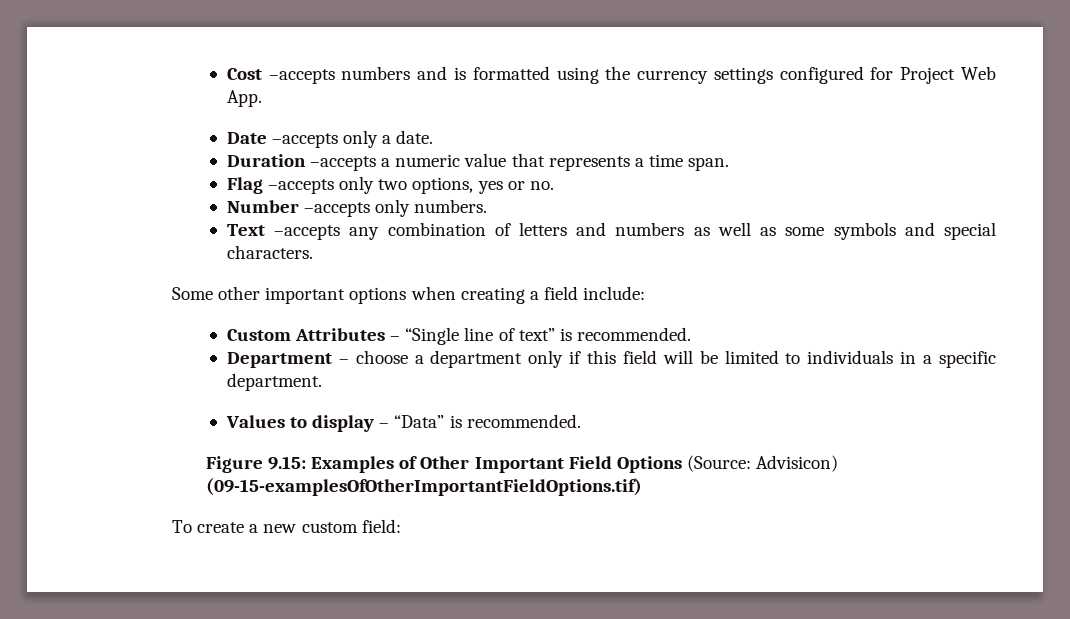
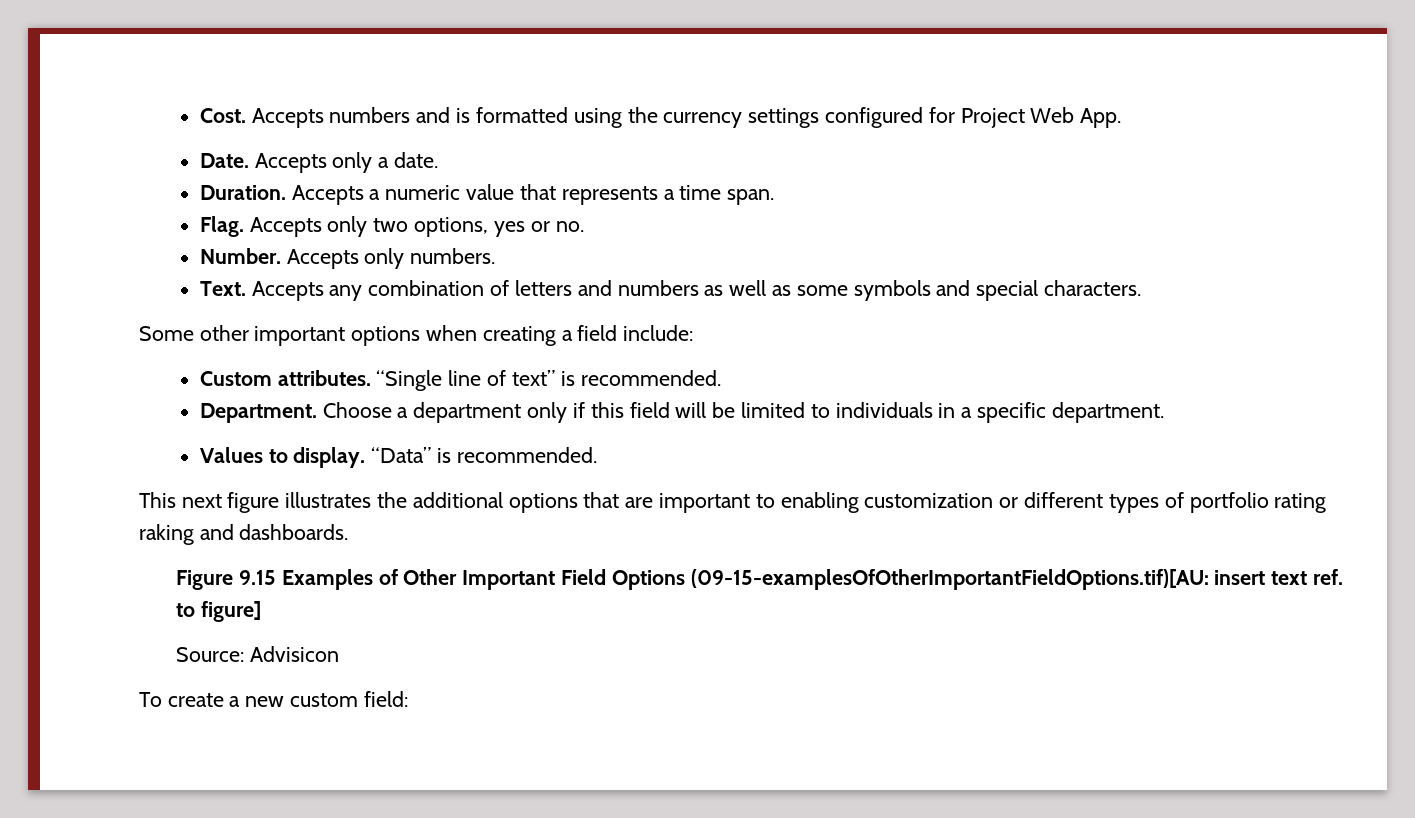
[226,68,335,84] Cost –accepts -> [199,108,324,128] Cost. Accepts
[226,132,338,148] Date –accepts -> [199,153,327,173] Date. Accepts
[226,154,376,171] Duration –accepts -> [199,185,364,205] Duration. Accepts
[226,177,334,194] Flag –accepts -> [199,216,322,237] Flag. Accepts
[226,200,370,217] Number –accepts -> [199,248,359,269] Number. Accepts
[226,224,341,240] Text –accepts -> [199,281,324,301] Text. Accepts
[294,328,401,341] Attributes – -> [277,370,371,386] attributes.
[226,350,408,368] Department – choose -> [199,402,392,423] Department. Choose
[312,415,390,432] display – -> [293,447,366,468] display.
(581, 421) none -> [138,492,1327,513] [138,524,349,545] // This next figure illustrates the additional options that are important to enabling customization or different types of portfolio rating raking and dashboards.
[268,456,307,470] 9.15: -> [239,570,277,585] 9.15
[687,455,839,472] [205,478,642,496] (Source: Advisicon) (09-15-examplesOfOtherImportantFieldOptions.tif) -> [690,569,1344,590] [176,601,262,622] [176,646,340,662] (09-15-examplesOfOtherImportantFieldOptions.tif)[AU: insert text ref. to figure] // Source: Advisicon

